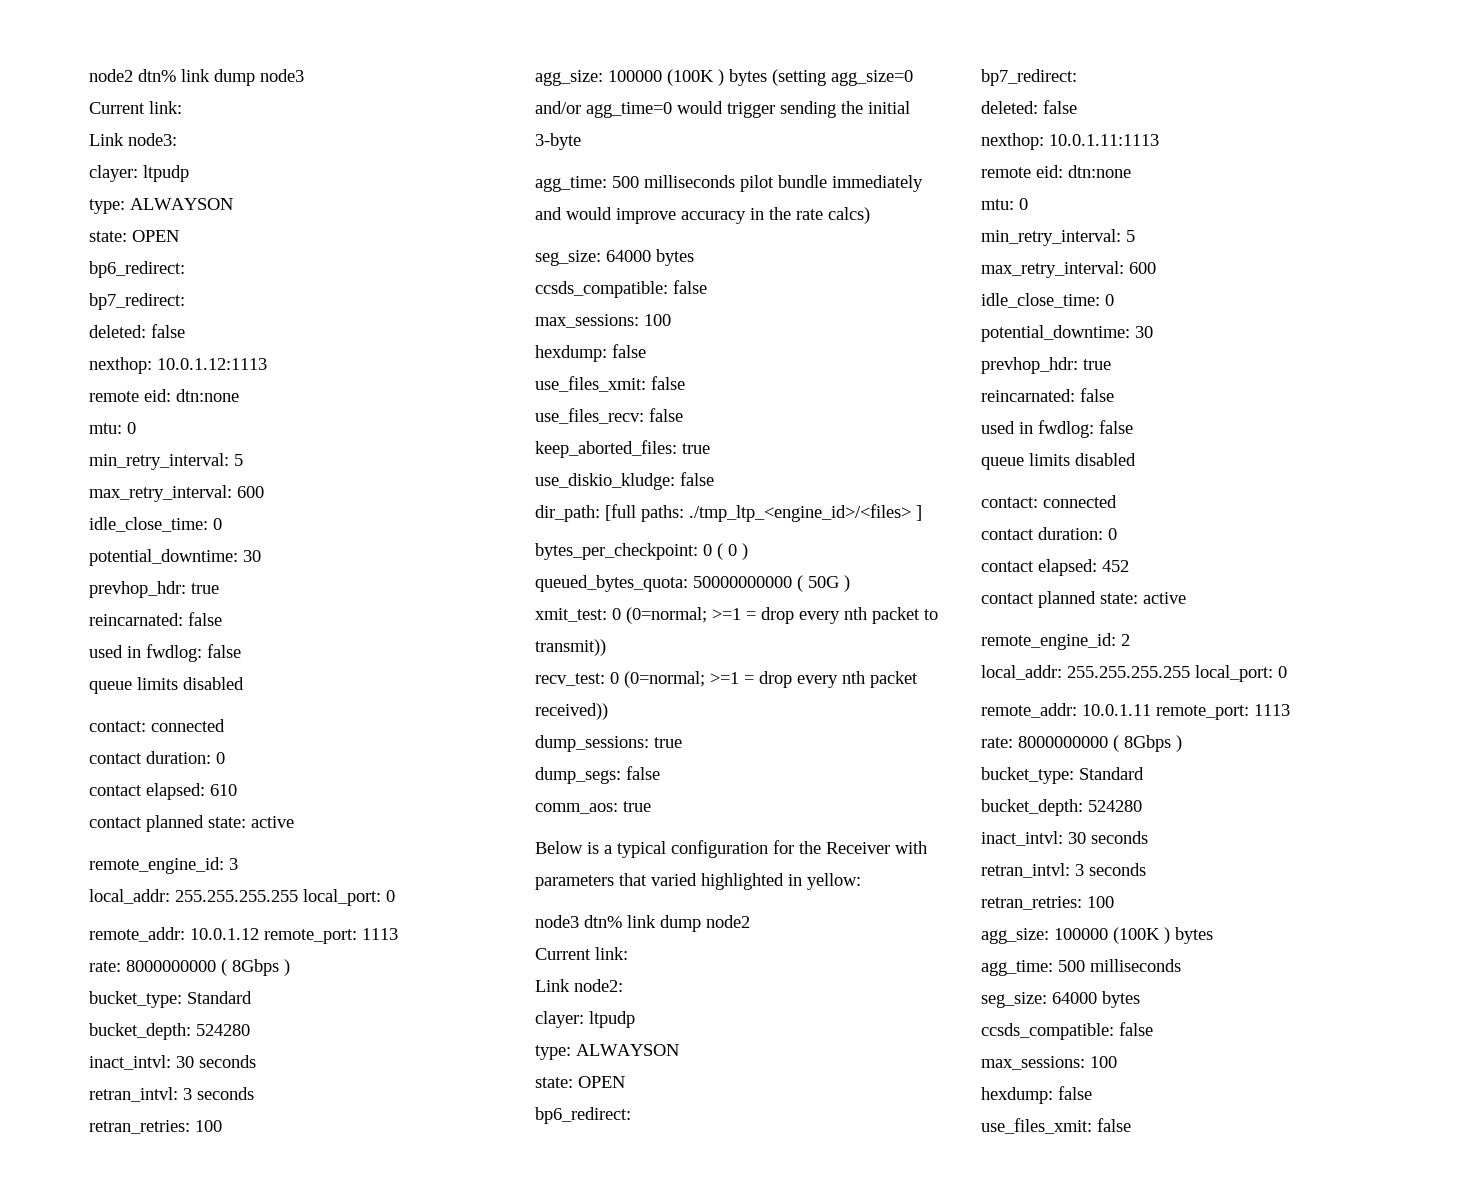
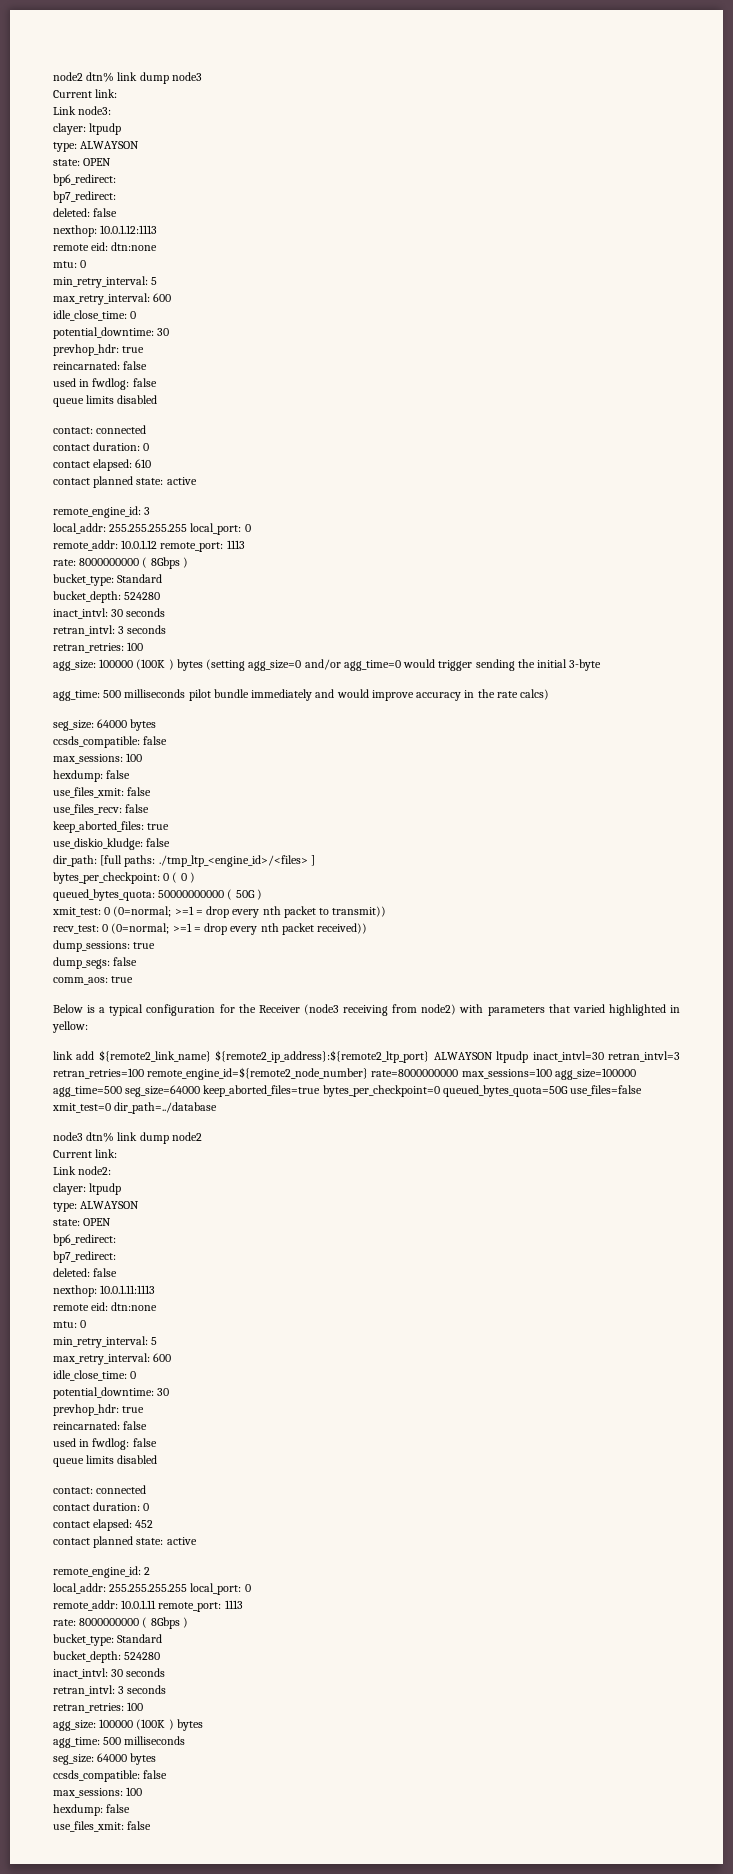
(890, 848) none -> [303,1004,457,1016] (node3 receiving from node2)
(861, 881) none -> [53,1050,681,1063] [53,1067,636,1080] [53,1085,643,1097] [52,1102,218,1114] // link add ${remote2_link_name} ${remote2_ip_address}:${remote2_ltp_port} ALWAYSON ltpudp inact_intvl=30 retran_intvl=3 retran_retries=100 remote_engine_id=${remote2_node_number} rate=8000000000 max_sessions=100 agg_size=100000 agg_time=500 seg_size=64000 keep_aborted_files=true bytes_per_checkpoint=0 queued_bytes_quota=50G use_files=false xmit_test=0 dir_path=../database

